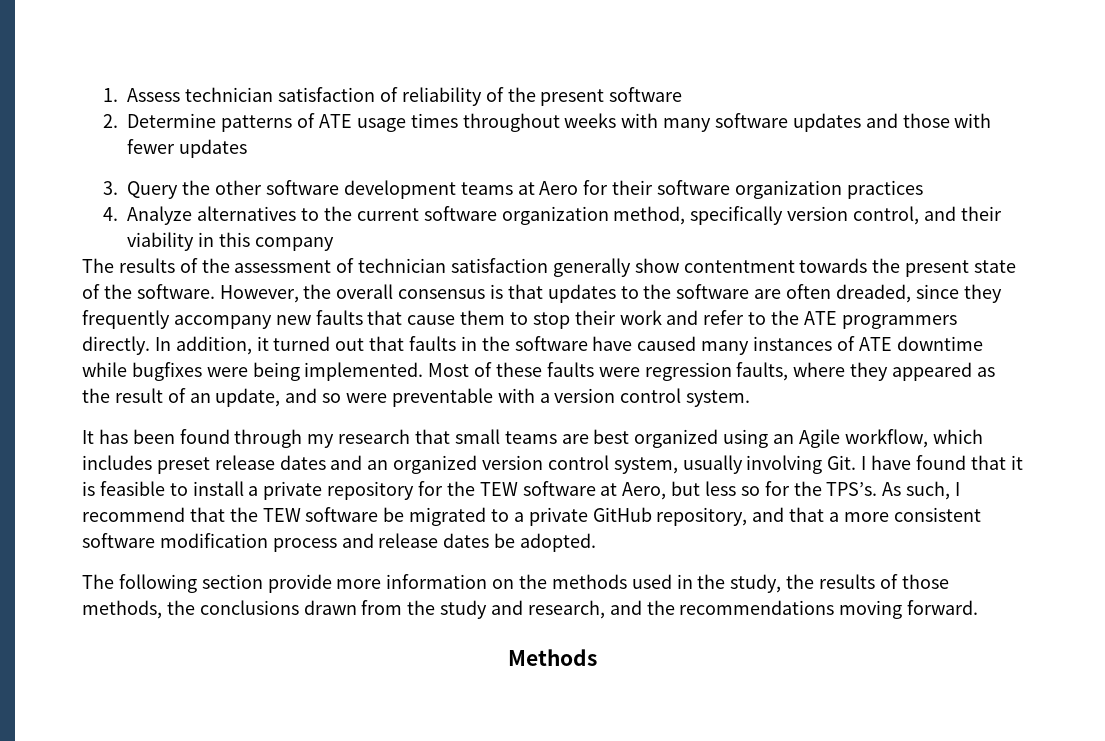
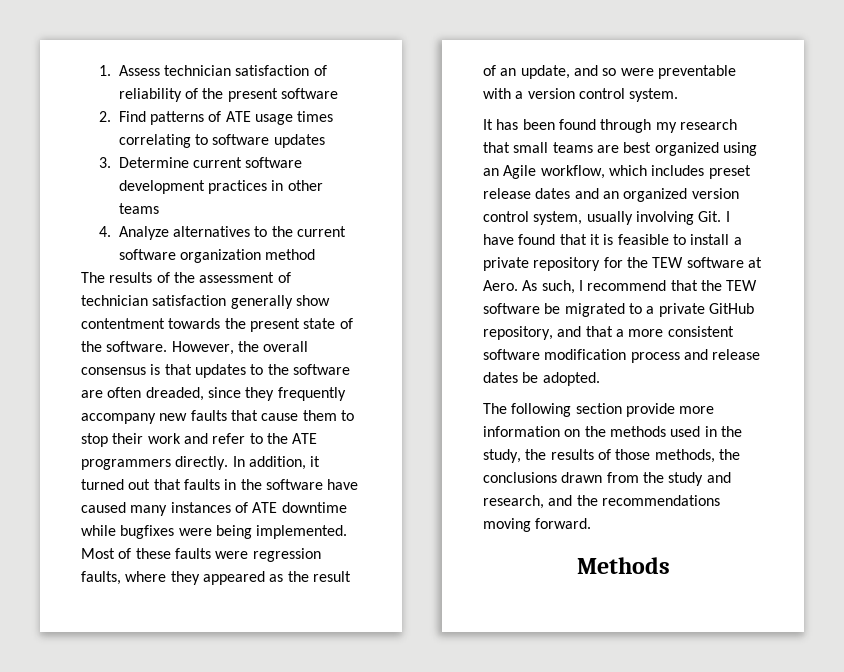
[127,113,217,128] Determine -> [118,111,146,122] Find
[462,113,992,132] [127,139,248,158] [103,180,923,199] throughout weeks with many software updates and those with fewer updates // 3. Query the other software development teams at Aero for their software organization practices -> [118,134,325,148] [98,157,303,168] [118,180,323,194] [118,203,159,214] correlating to software updates // 3. Determine current software development practices in other teams
[613,206,1002,225] [127,232,335,251] method, specifically version control, and their viability in this company -> [265,249,316,260] method
[622,481,878,500] Aero, but less so for the TPS’s. -> [483,280,518,291] Aero.

